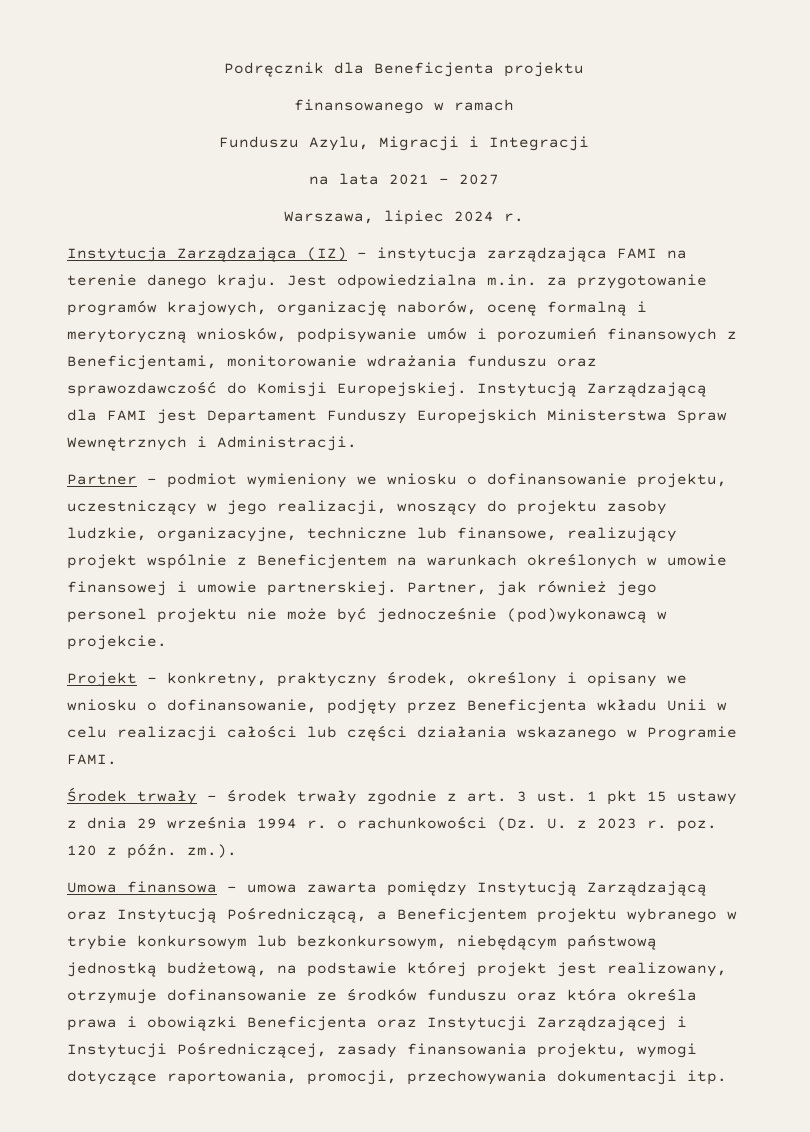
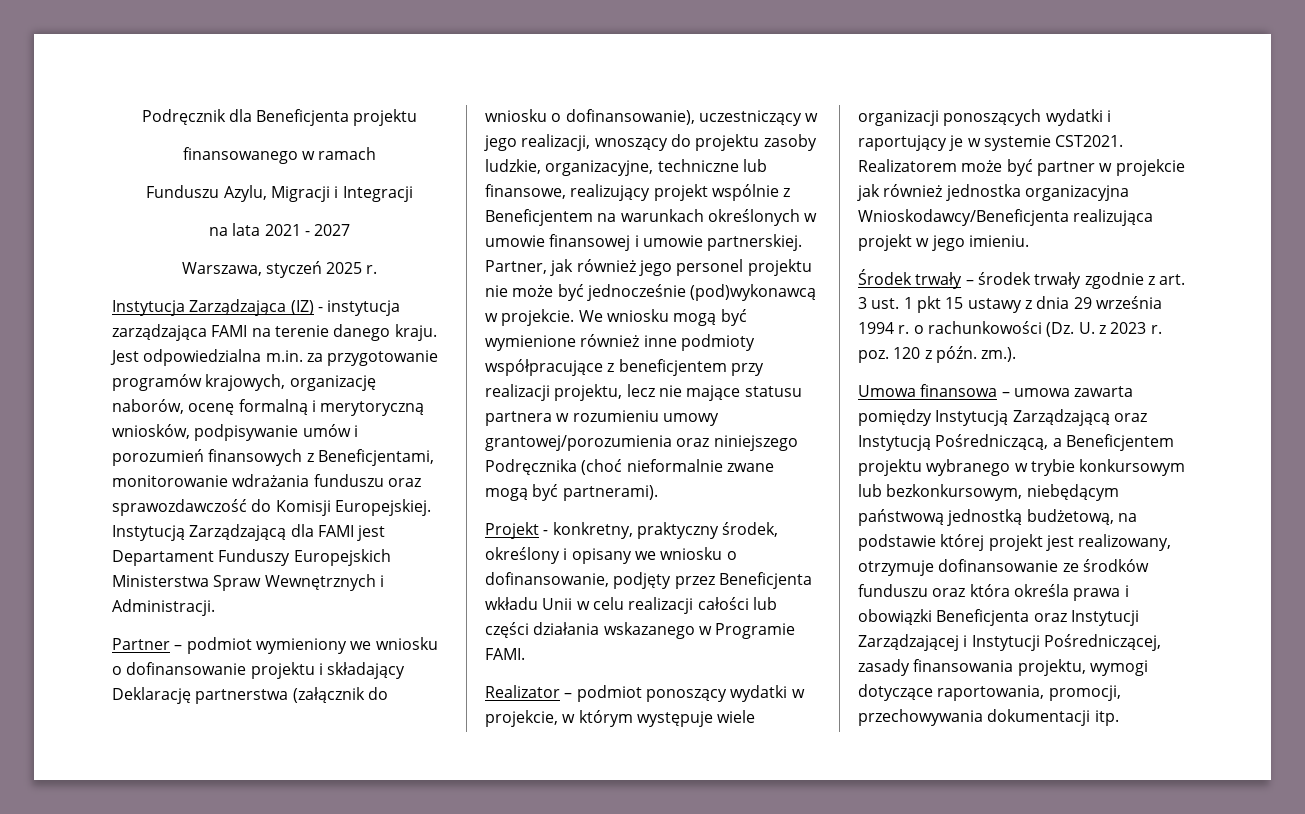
[384,210,494,225] lipiec 2024 -> [265,261,363,278] styczeń 2025
[637,473,727,488] projektu, -> [250,662,406,679] [112,687,388,704] [485,109,695,125] projektu i składający Deklarację partnerstwa (załącznik do wniosku o dofinansowanie),
(167, 642) none -> [578,309,747,326] [485,334,755,351] [485,359,764,376] [485,384,802,401] [485,410,719,426] [485,435,798,451] [485,459,774,475] [485,484,658,501] We wniosku mogą być wymienione również inne podmioty współpracujące z beneficjentem przy realizacji projektu, lecz nie mające statusu partnera w rozumieniu umowy grantowej/porozumienia oraz niniejszego Podręcznika (choć nieformalnie zwane mogą być partnerami).
(117, 759) none -> [485,685,805,702] [485,710,756,727] [858,109,1111,126] [858,135,1124,151] [858,159,1185,176] [857,184,1129,201] [858,209,1154,226] [858,234,1029,251] // Realizator – podmiot ponoszący wydatki w projekcie, w którym występuje wiele organizacji ponoszących wydatki i raportujący je w systemie CST2021. Realizatorem może być partner w projekcie jak również jednostka organizacyjna Wnioskodawcy/Beneficjenta realizująca projekt w jego imieniu.

